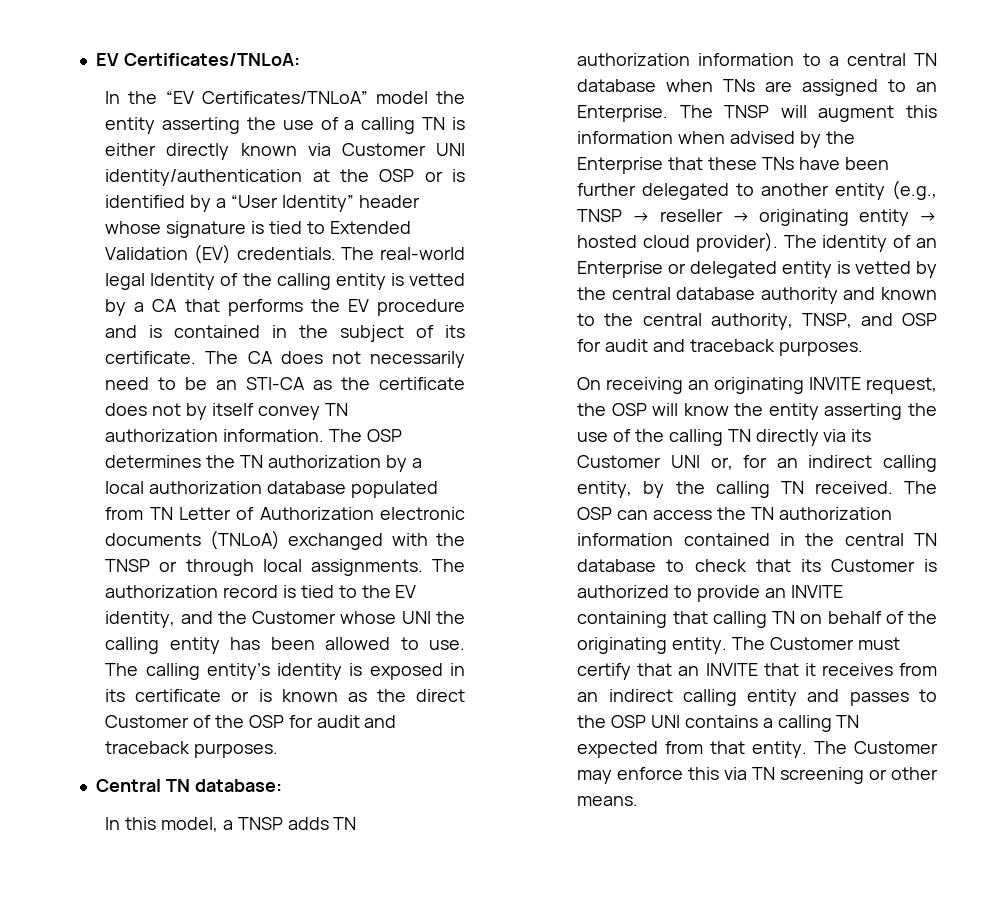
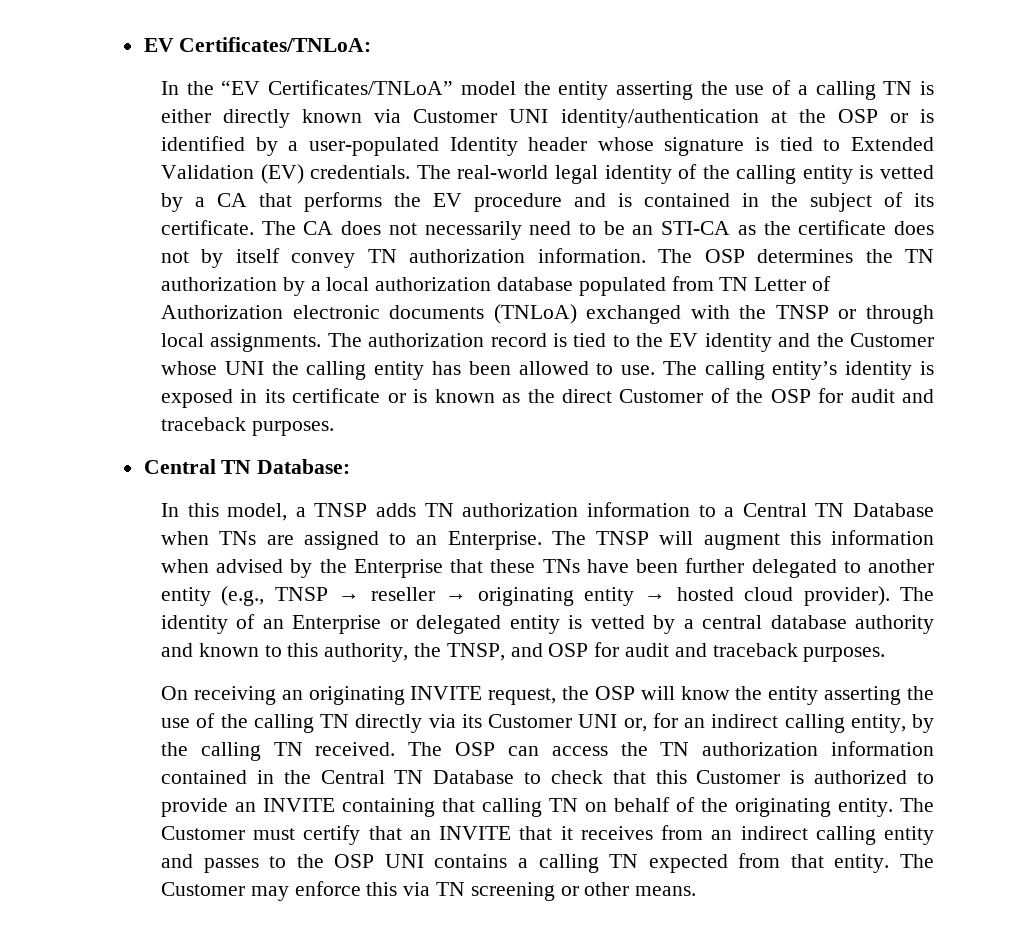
[230,195,354,212] “User Identity” -> [308,137,518,156] user-populated Identity
[150,273,216,290] Identity -> [604,165,672,184] identity
[105,611,176,628] identity, -> [704,333,772,352] identity
[194,779,282,792] database: -> [257,459,351,474] Database:
[846,53,937,66] [577,79,657,92] central TN database -> [742,503,935,517] Central TN Database
[577,287,607,300] the -> [683,619,694,629] a
[604,313,793,330] the central authority, -> [287,643,442,662] this authority, the
[844,533,937,546] [577,559,657,572] central TN database -> [320,770,515,784] Central TN Database
[800,559,821,572] its -> [655,770,687,784] this

